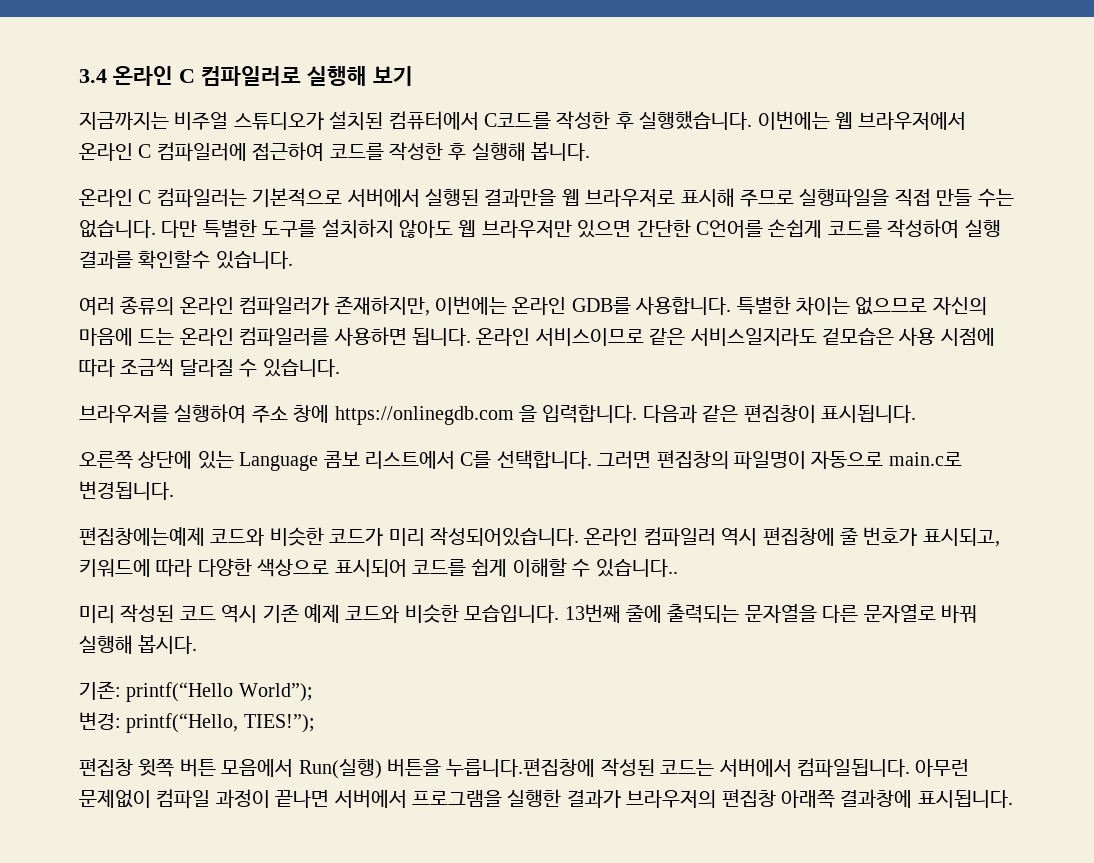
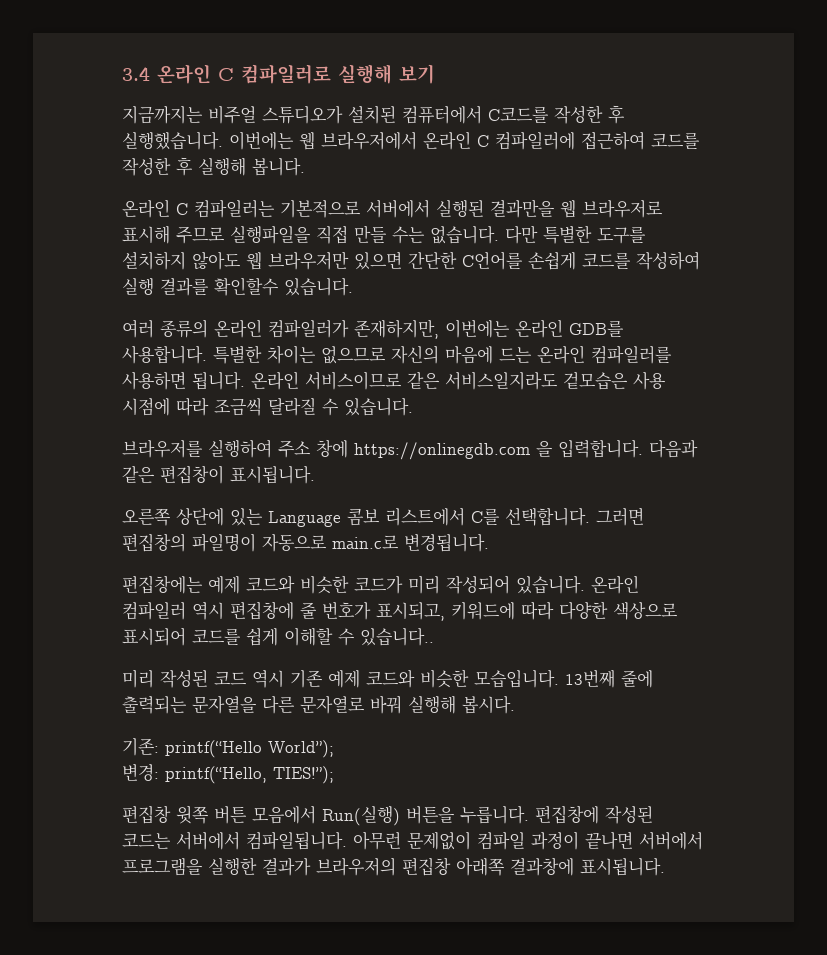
[79,527,205,546] 편집창에는예제 -> [122,575,240,594] 편집창에는 예제
[430,527,579,546] 작성되어있습니다. -> [446,575,585,594] 작성되어 있습니다.
[446,758,596,777] 누릅니다.편집창에 -> [460,805,599,824] 누릅니다. 편집창에

